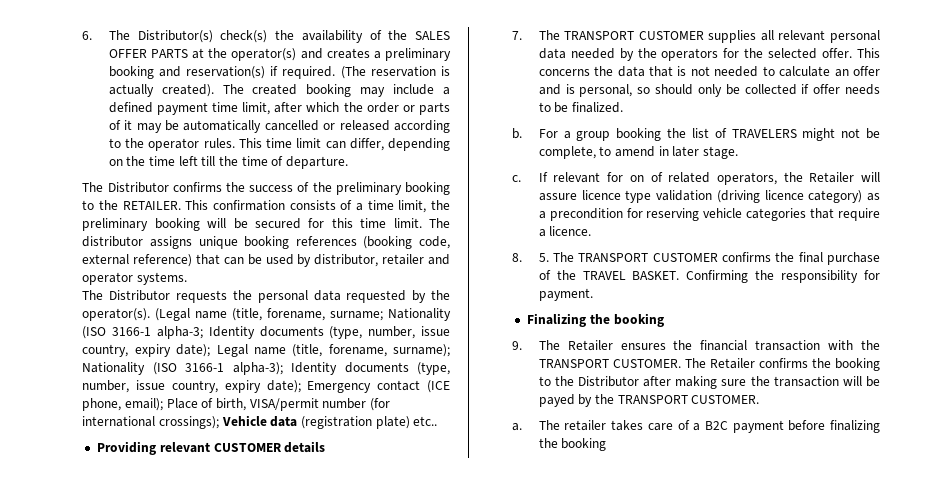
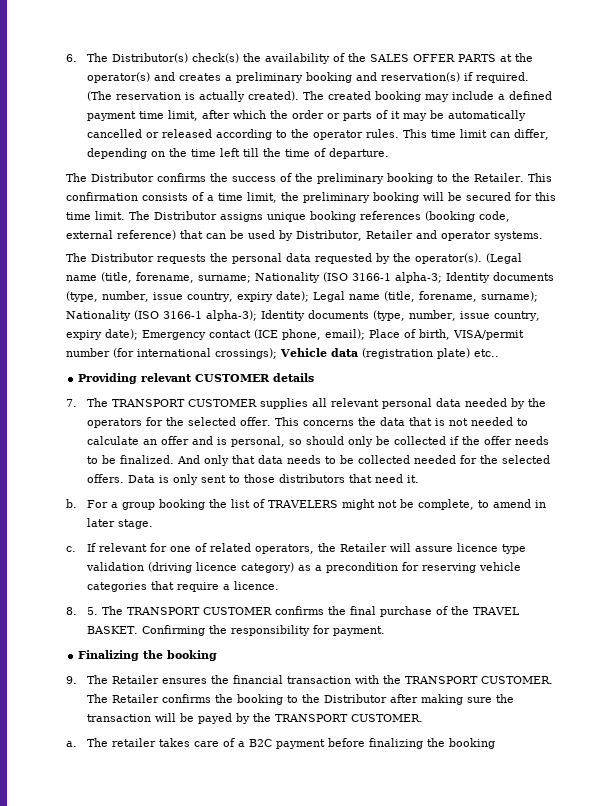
[122,201,181,210] RETAILER. -> [474,173,525,182] Retailer.
[82,236,144,247] distributor -> [154,211,218,220] Distributor
[314,254,425,267] distributor, retailer -> [296,230,414,241] Distributor, Retailer
(810, 89) none -> [462,436,481,445] the
(624, 107) none -> [177,455,551,466] [87,474,420,485] And only that data needs to be collected needed for the selected offers. Data is only sent to those distributors that need it.
[629,175,644,182] on -> [170,546,192,552] one

